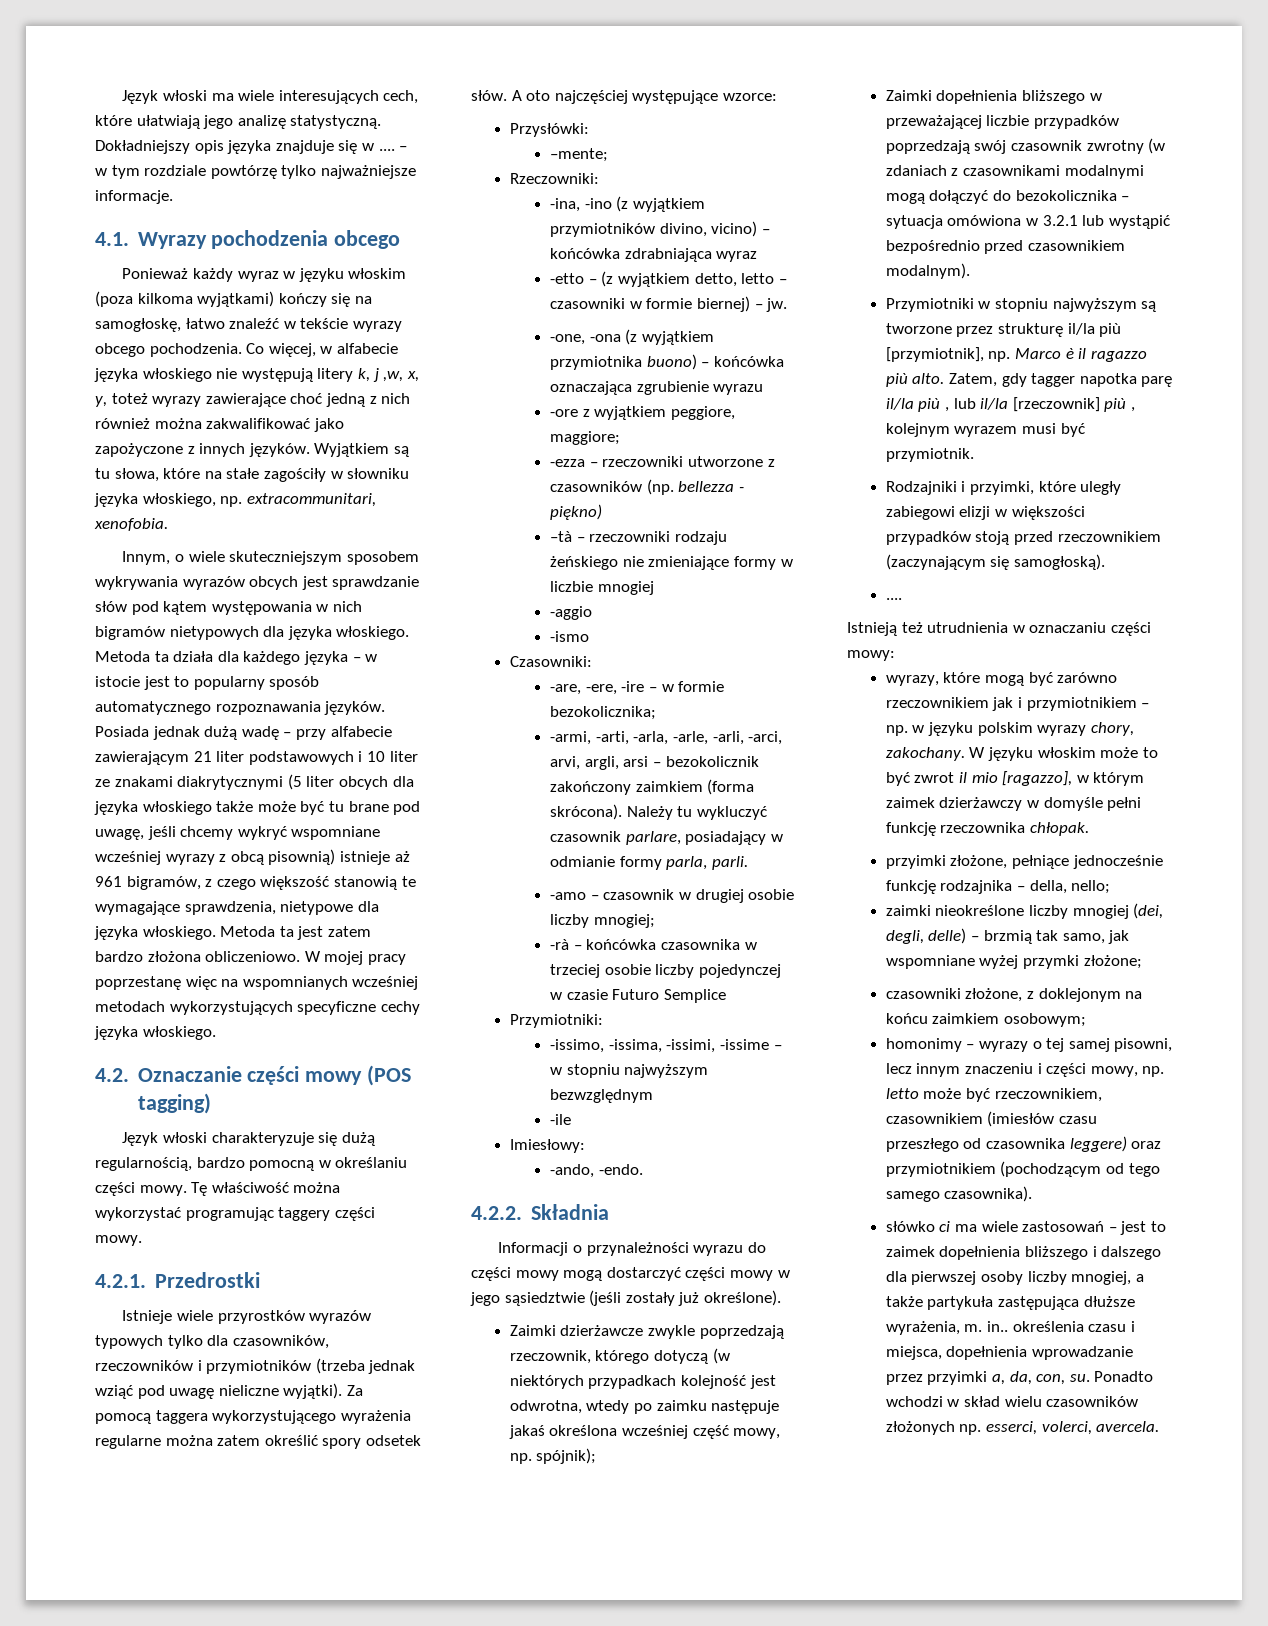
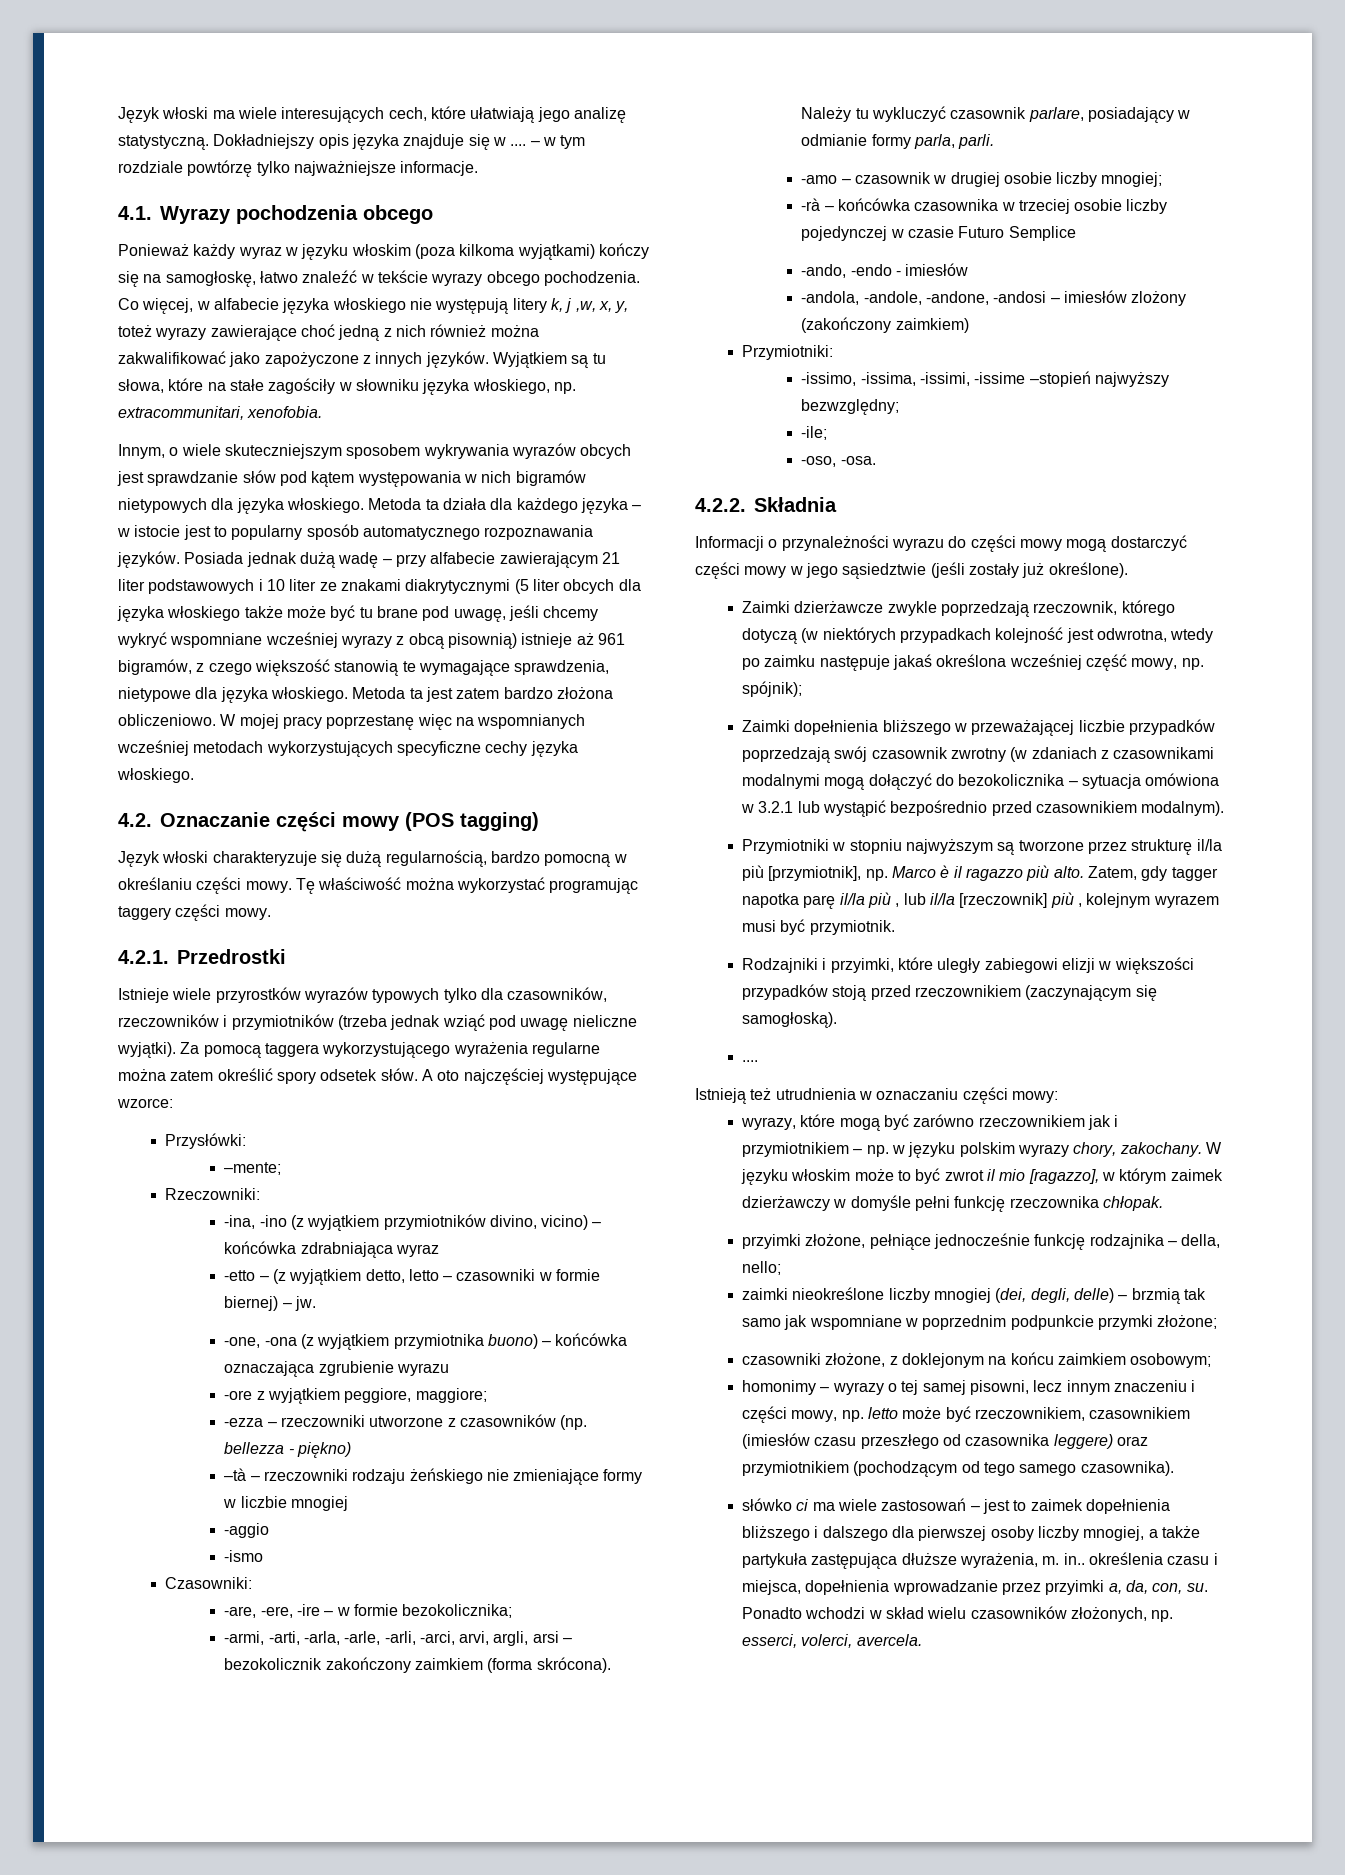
(727, 996) none -> [801,263,969,278] [801,290,1187,306] [801,317,969,333] // -ando, -endo - imiesłów // -andola, -andole, -andone, -andosi – imiesłów zlożony (zakończony zaimkiem)
[773,1045,782,1050] [550,1064,709,1078] [550,1089,654,1103] [550,1114,572,1125] [509,1139,585,1153] [550,1164,643,1178] – w stopniu najwyższym bezwzględnym // -ile // Imiesłowy: // -ando, -endo. -> [1029,371,1169,387] [801,399,900,415] [801,426,828,440] [801,456,876,467] –stopień najwyższy bezwzględny; // -ile; // -oso, -osa.
[1062,933,1105,944] samo, -> [742,1318,782,1327] samo
[979,955,1019,969] wyżej -> [905,1315,1094,1330] w poprzednim podpunkcie
[885,1421,955,1435] złożonych -> [1071,1607,1148,1622] złożonych,

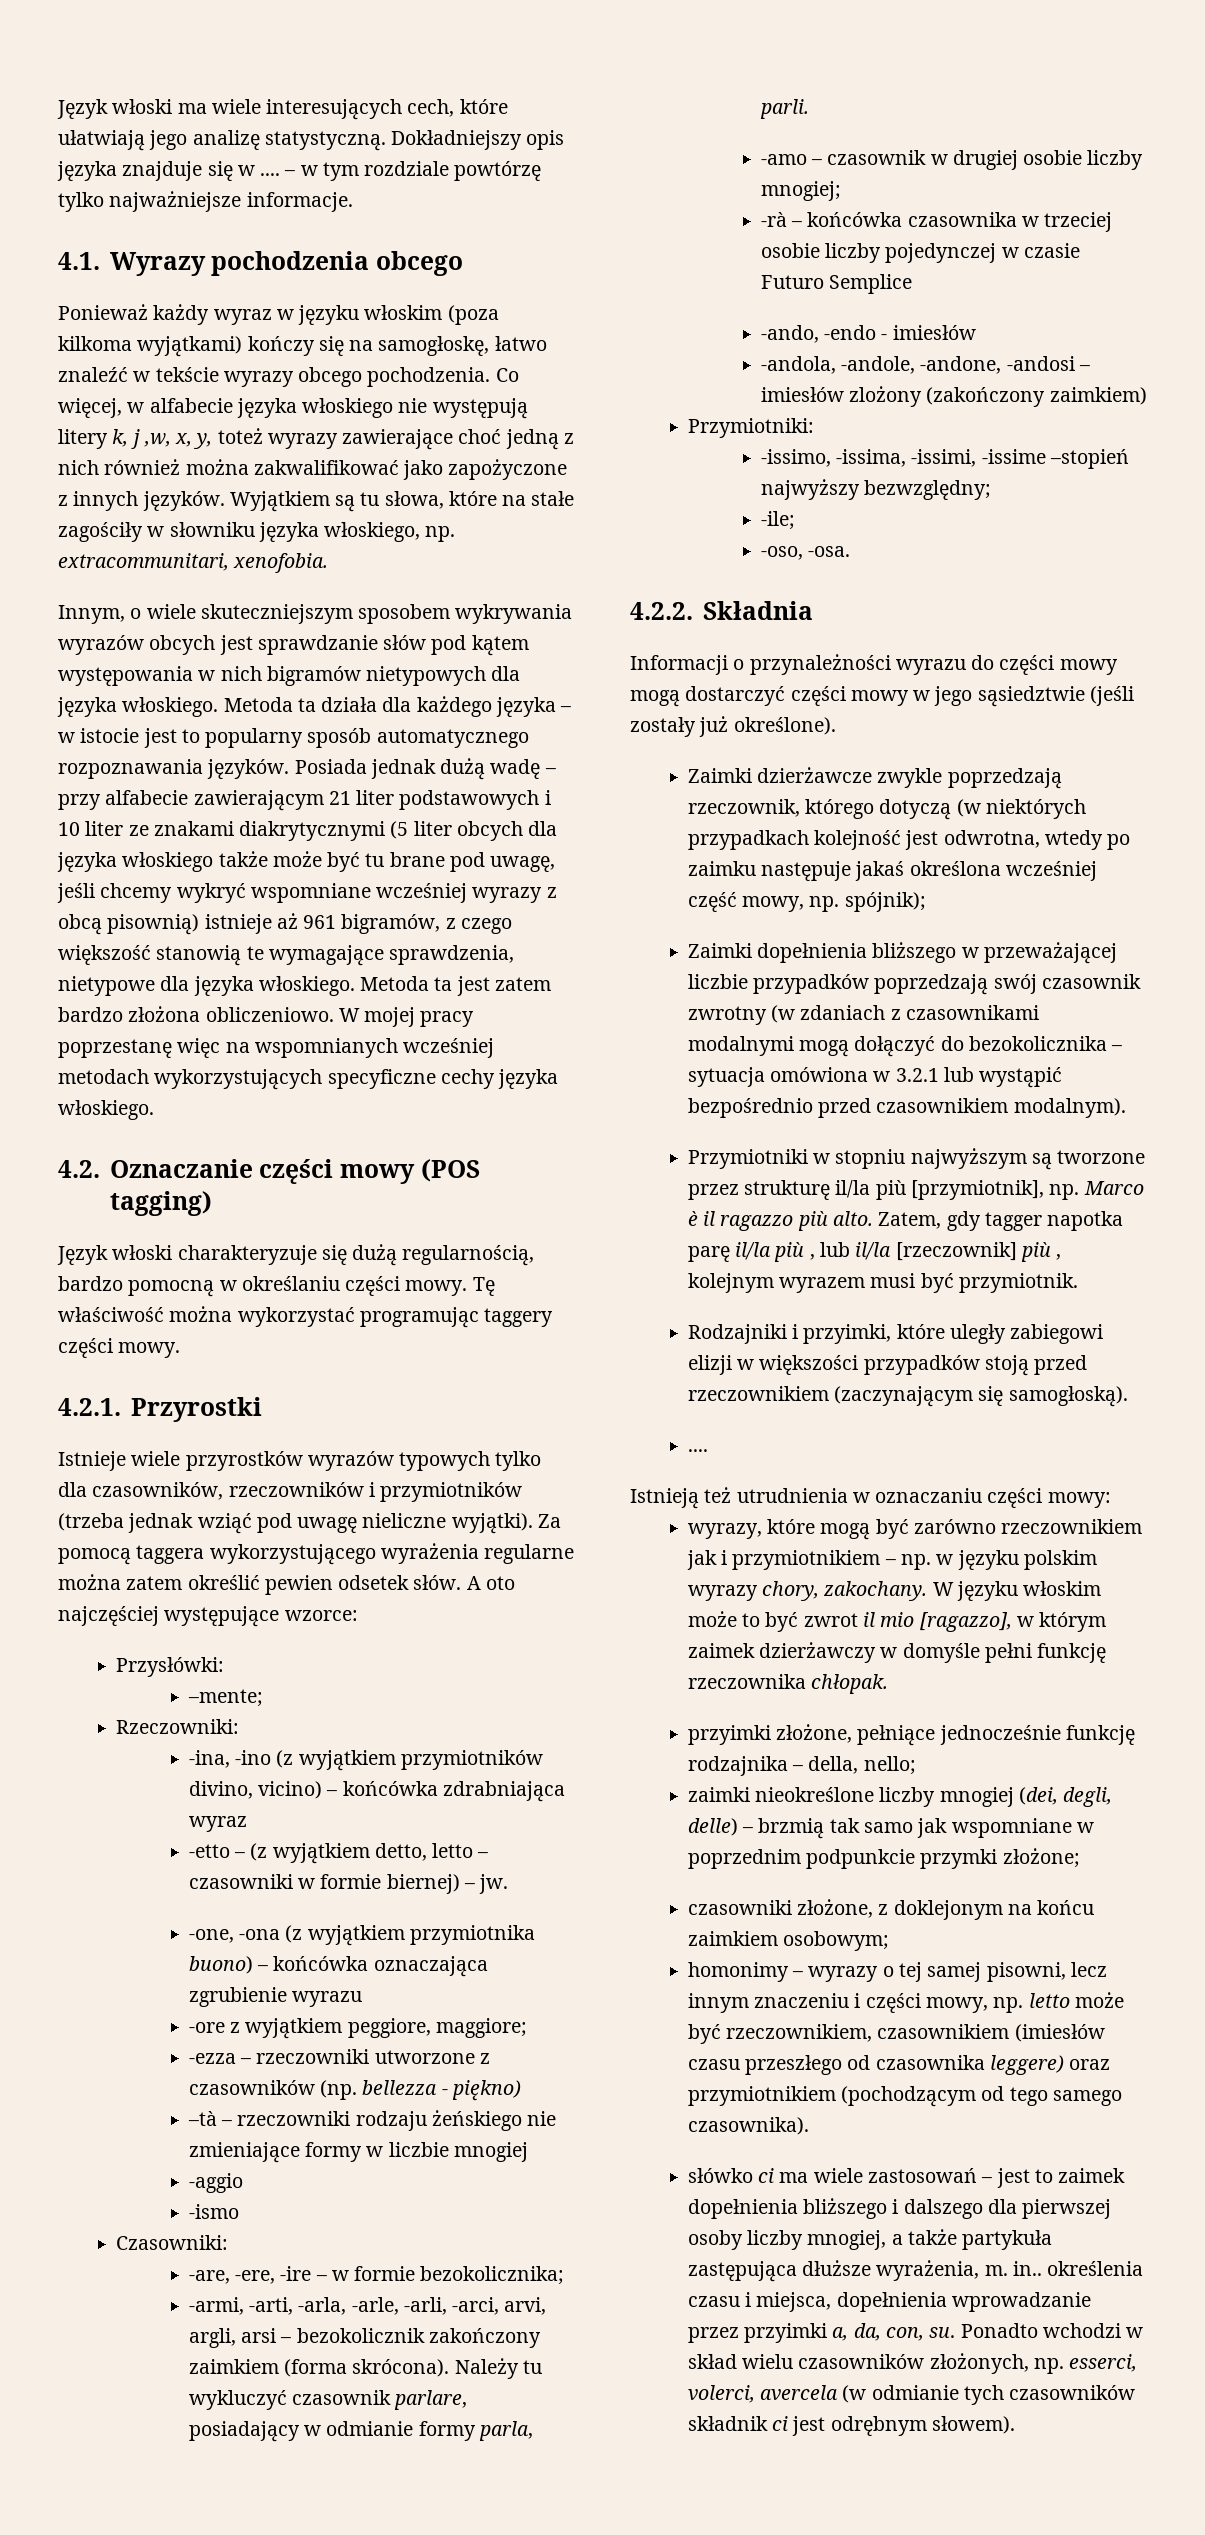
[177,949,286,964] Przedrostki -> [130,1397,262,1422] Przyrostki
[276,1071,316,1084] spory -> [264,1575,333,1595] pewien
[856,1634,922,1646] avercela. -> [760,2385,1136,2405] [687,2416,1015,2436] avercela (w odmianie tych czasowników składnik ci jest odrębnym słowem).

